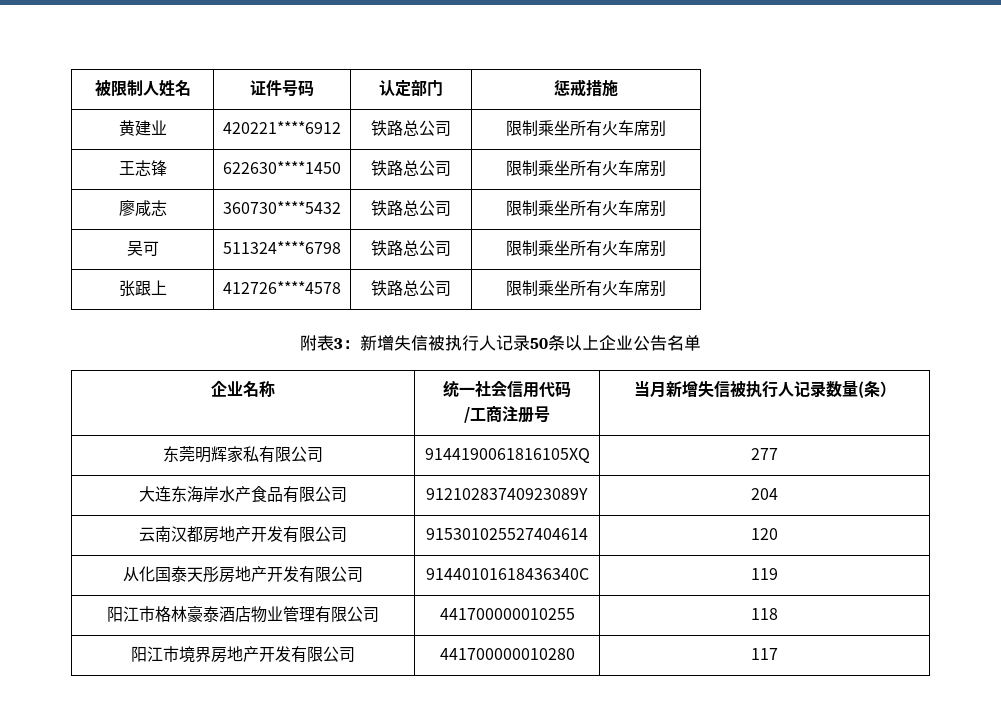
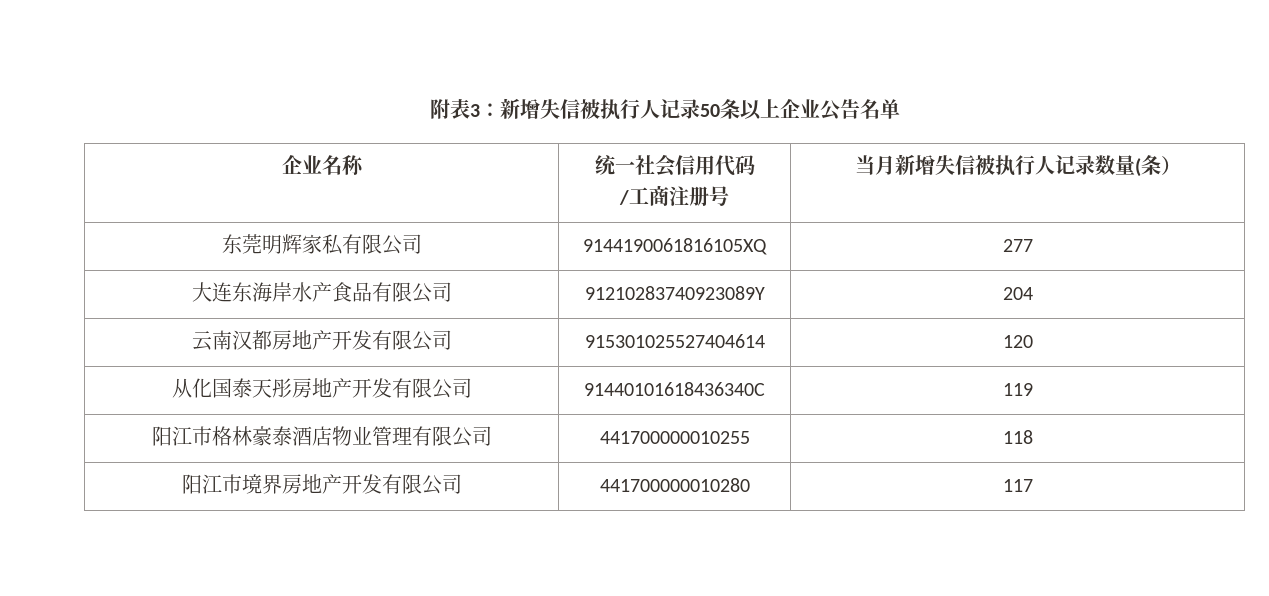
[94,79,191,97] [250,80,314,97] [379,80,443,97] [554,79,618,97] [118,120,167,136] [223,121,341,134] [371,120,451,136] [506,120,666,137] [118,160,167,176] [223,161,341,174] [371,160,451,176] [506,160,666,177] [118,200,167,217] [223,201,341,214] [371,200,451,216] [506,200,666,217] [126,241,159,256] [223,241,341,254] [371,240,451,256] [506,240,666,257] [118,280,167,297] [223,281,341,294] [371,280,451,296] [506,280,666,297] 被限制人姓名 | 证件号码 | 认定部门 | 惩戒措施 // 黄建业 | 420221****6912 | 铁路总公司 | 限制乘坐所有火车席别 // 王志锋 | 622630****1450 | 铁路总公司 | 限制乘坐所有火车席别 // 廖咸志 | 360730****5432 | 铁路总公司 | 限制乘坐所有火车席别 // 吴可 | 511324****6798 | 铁路总公司 | 限制乘坐所有火车席别 // 张跟上 | 412726****4578 | 铁路总公司 | 限制乘坐所有火车席别 // -> (429, 109) none

